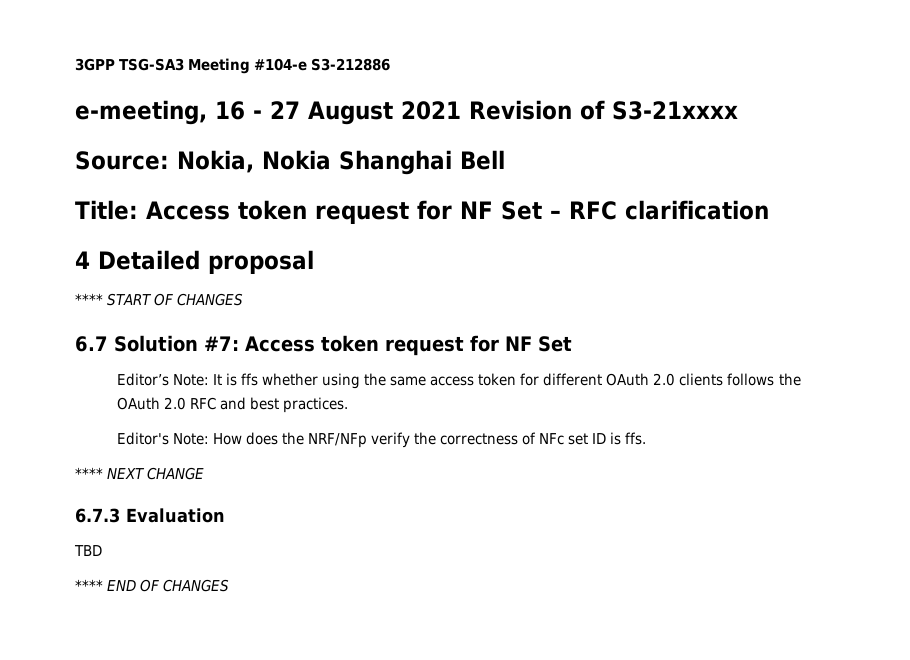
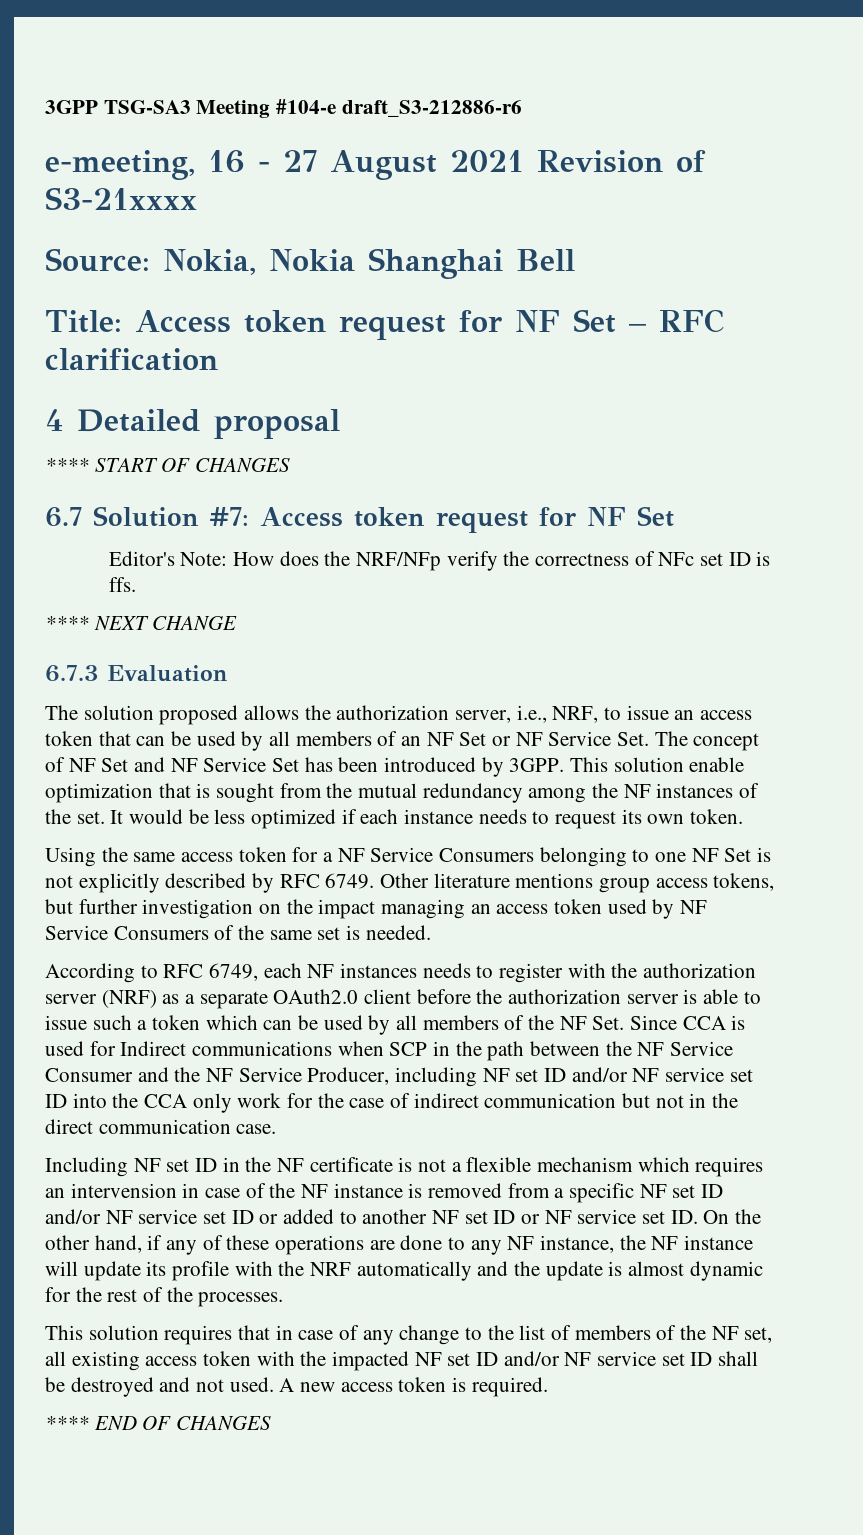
[311,58,391,71] S3-212886 -> [341,100,522,117] draft_S3-212886-r6
[116,373,801,389] [116,397,348,413] // Editor’s Note: It is ffs whether using the same access token for different OAuth 2.0 clients follows the OAuth 2.0 RFC and best practices. -> (674, 516) none
[74,545,102,556] TBD -> [45,705,753,725] [45,731,760,751] [45,757,745,777] [45,783,760,803] [45,809,744,829] [45,847,772,867] [45,873,775,893] [45,899,708,919] [45,925,431,940] [45,963,757,983] [45,989,761,1009] [45,1015,746,1035] [45,1041,734,1061] [45,1067,753,1087] [45,1093,739,1113] [45,1119,277,1134] [45,1157,764,1177] [45,1183,724,1203] [45,1209,762,1224] [45,1235,754,1255] [45,1261,763,1281] [45,1287,284,1307] [45,1325,773,1345] [45,1351,759,1371] [45,1377,548,1397] The solution proposed allows the authorization server, i.e., NRF, to issue an access token that can be used by all members of an NF Set or NF Service Set. The concept of NF Set and NF Service Set has been introduced by 3GPP. This solution enable optimization that is sought from the mutual redundancy among the NF instances of the set. It would be less optimized if each instance needs to request its own token. // Using the same access token for a NF Service Consumers belonging to one NF Set is not explicitly described by RFC 6749. Other literature mentions group access tokens, but further investigation on the impact managing an access token used by NF Service Consumers of the same set is needed. // According to RFC 6749, each NF instances needs to register with the authorization server (NRF) as a separate OAuth2.0 client before the authorization server is able to issue such a token which can be used by all members of the NF Set. Since CCA is used for Indirect communications when SCP in the path between the NF Service Consumer and the NF Service Producer, including NF set ID and/or NF service set ID into the CCA only work for the case of indirect communication but not in the direct communication case. // Including NF set ID in the NF certificate is not a flexible mechanism which requires an intervension in case of the NF instance is removed from a specific NF set ID and/or NF service set ID or added to another NF set ID or NF service set ID. On the other hand, if any of these operations are done to any NF instance, the NF instance will update its profile with the NRF automatically and the update is almost dynamic for the rest of the processes. // This solution requires that in case of any change to the list of members of the NF set, all existing access token with the impacted NF set ID and/or NF service set ID shall be destroyed and not used. A new access token is required.

